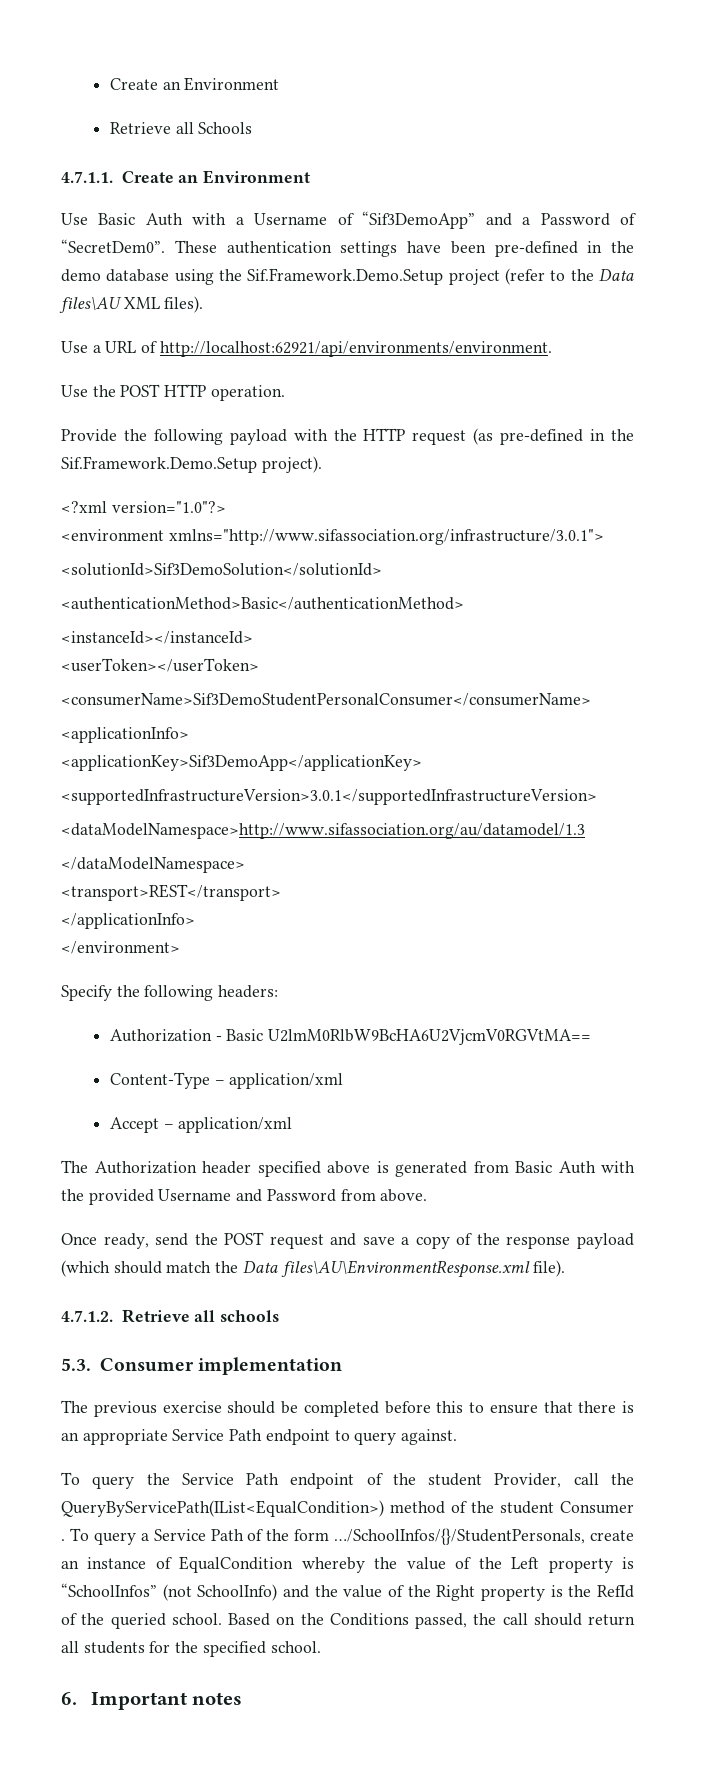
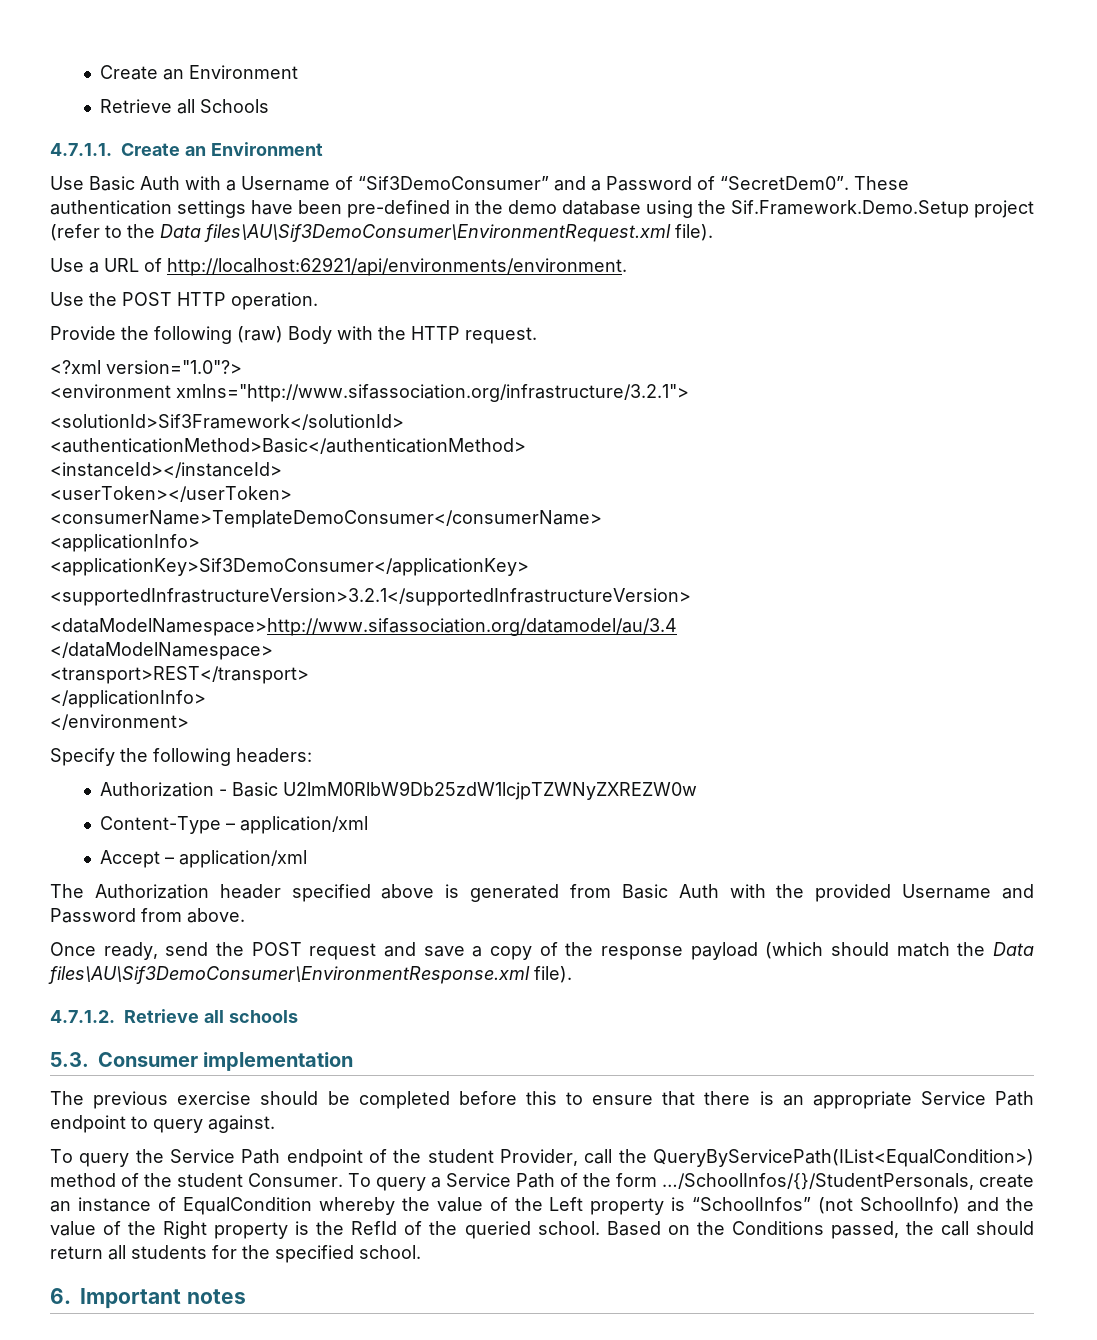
[362,211,476,229] “Sif3DemoApp” -> [358,176,549,190] “Sif3DemoConsumer”
[59,296,204,313] files\AU XML files). -> [204,224,713,242] files\AU\Sif3DemoConsumer\EnvironmentRequest.xml file).
[229,429,287,445] payload -> [237,326,332,344] (raw) Body
[412,428,634,445] [61,456,322,473] request (as pre-defined in the Sif.Framework.Demo.Setup project). -> [465,327,537,344] request.
[168,529,604,545] [61,563,382,576] xmlns="http://www.sifassociation.org/infrastructure/3.0.1"> // <solutionId>Sif3DemoSolution</solutionId> -> [176,384,689,402] [50,414,404,430] xmlns="http://www.sifassociation.org/infrastructure/3.2.1"> // <solutionId>Sif3Framework</solutionId>
[61,693,591,706] <consumerName>Sif3DemoStudentPersonalConsumer</consumerName> -> [50,510,602,528] <consumerName>TemplateDemoConsumer</consumerName>
[61,755,422,771] [61,789,597,805] [61,823,585,839] <applicationKey>Sif3DemoApp</applicationKey> // <supportedInfrastructureVersion>3.0.1</supportedInfrastructureVersion> // <dataModelNamespace>http://www.sifassociation.org/au/datamodel/1.3 -> [50,558,529,576] [50,588,691,606] [50,618,677,636] <applicationKey>Sif3DemoConsumer</applicationKey> // <supportedInfrastructureVersion>3.2.1</supportedInfrastructureVersion> // <dataModelNamespace>http://www.sifassociation.org/datamodel/au/3.4
[268,1029,592,1045] U2lmM0RlbW9BcHA6U2VjcmV0RGVtMA== -> [283,781,698,800] U2lmM0RlbW9Db25zdW1lcjpTZWNyZXREZW0w
[280,1260,530,1278] files\AU\EnvironmentResponse.xml -> [48,966,530,984] files\AU\Sif3DemoConsumer\EnvironmentResponse.xml
[560,1501,634,1514] [61,1539,65,1541] Consumer . -> [248,1173,343,1187] Consumer.

